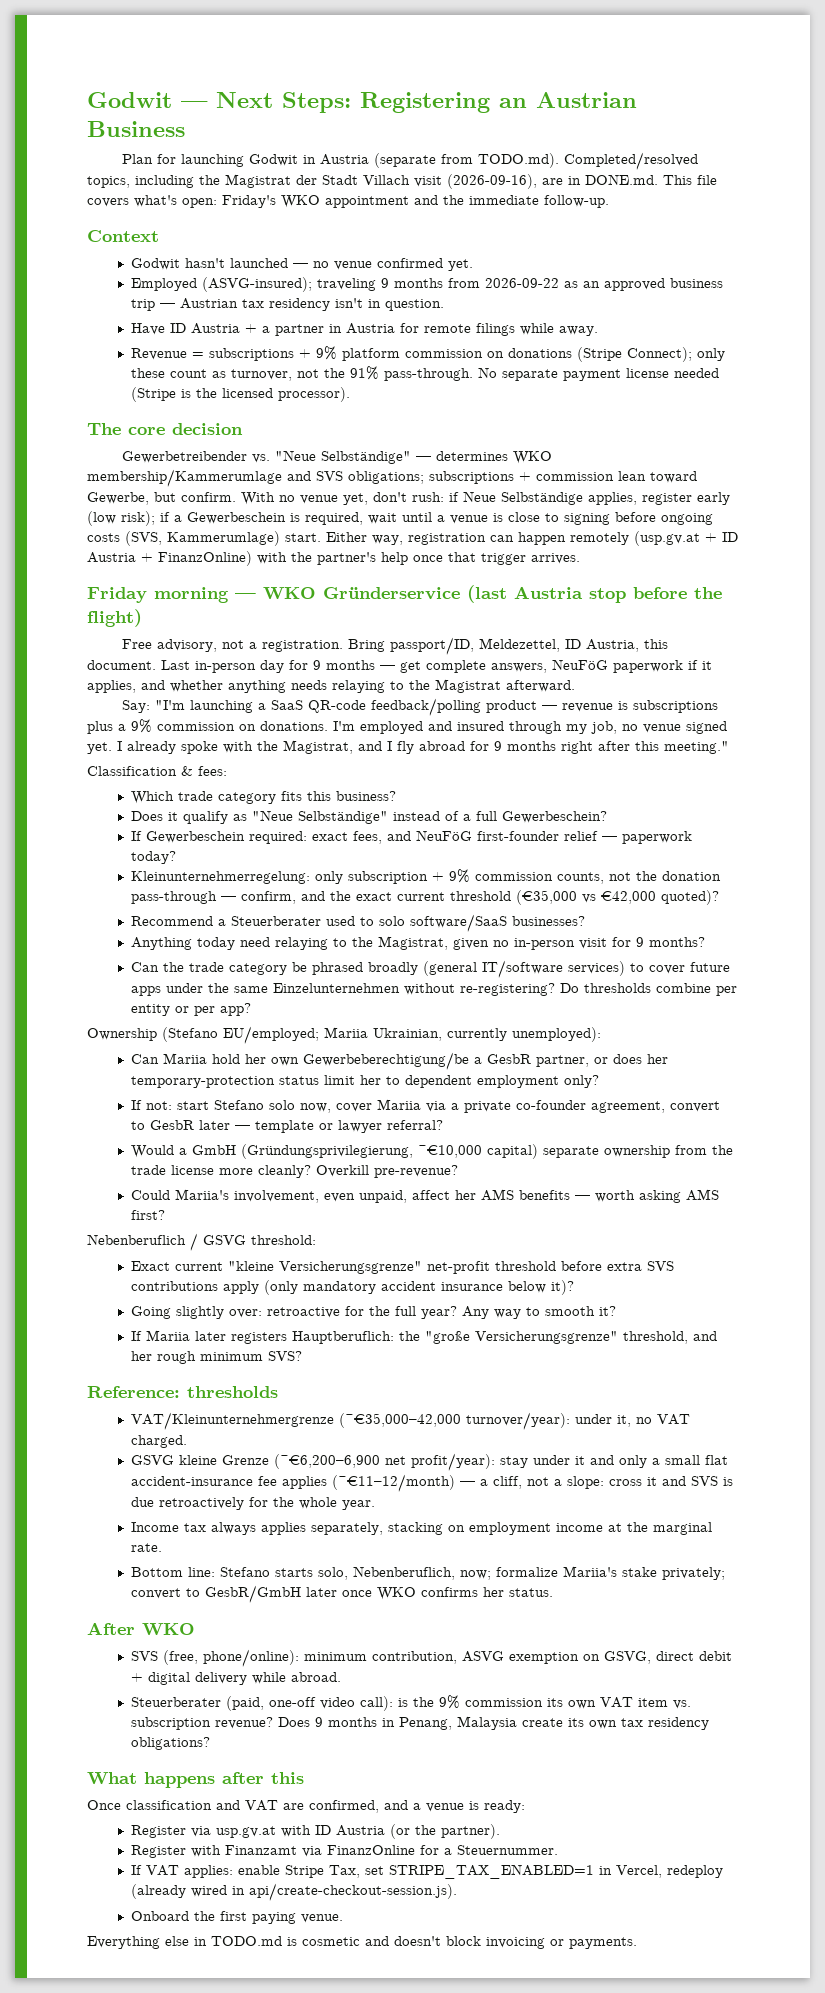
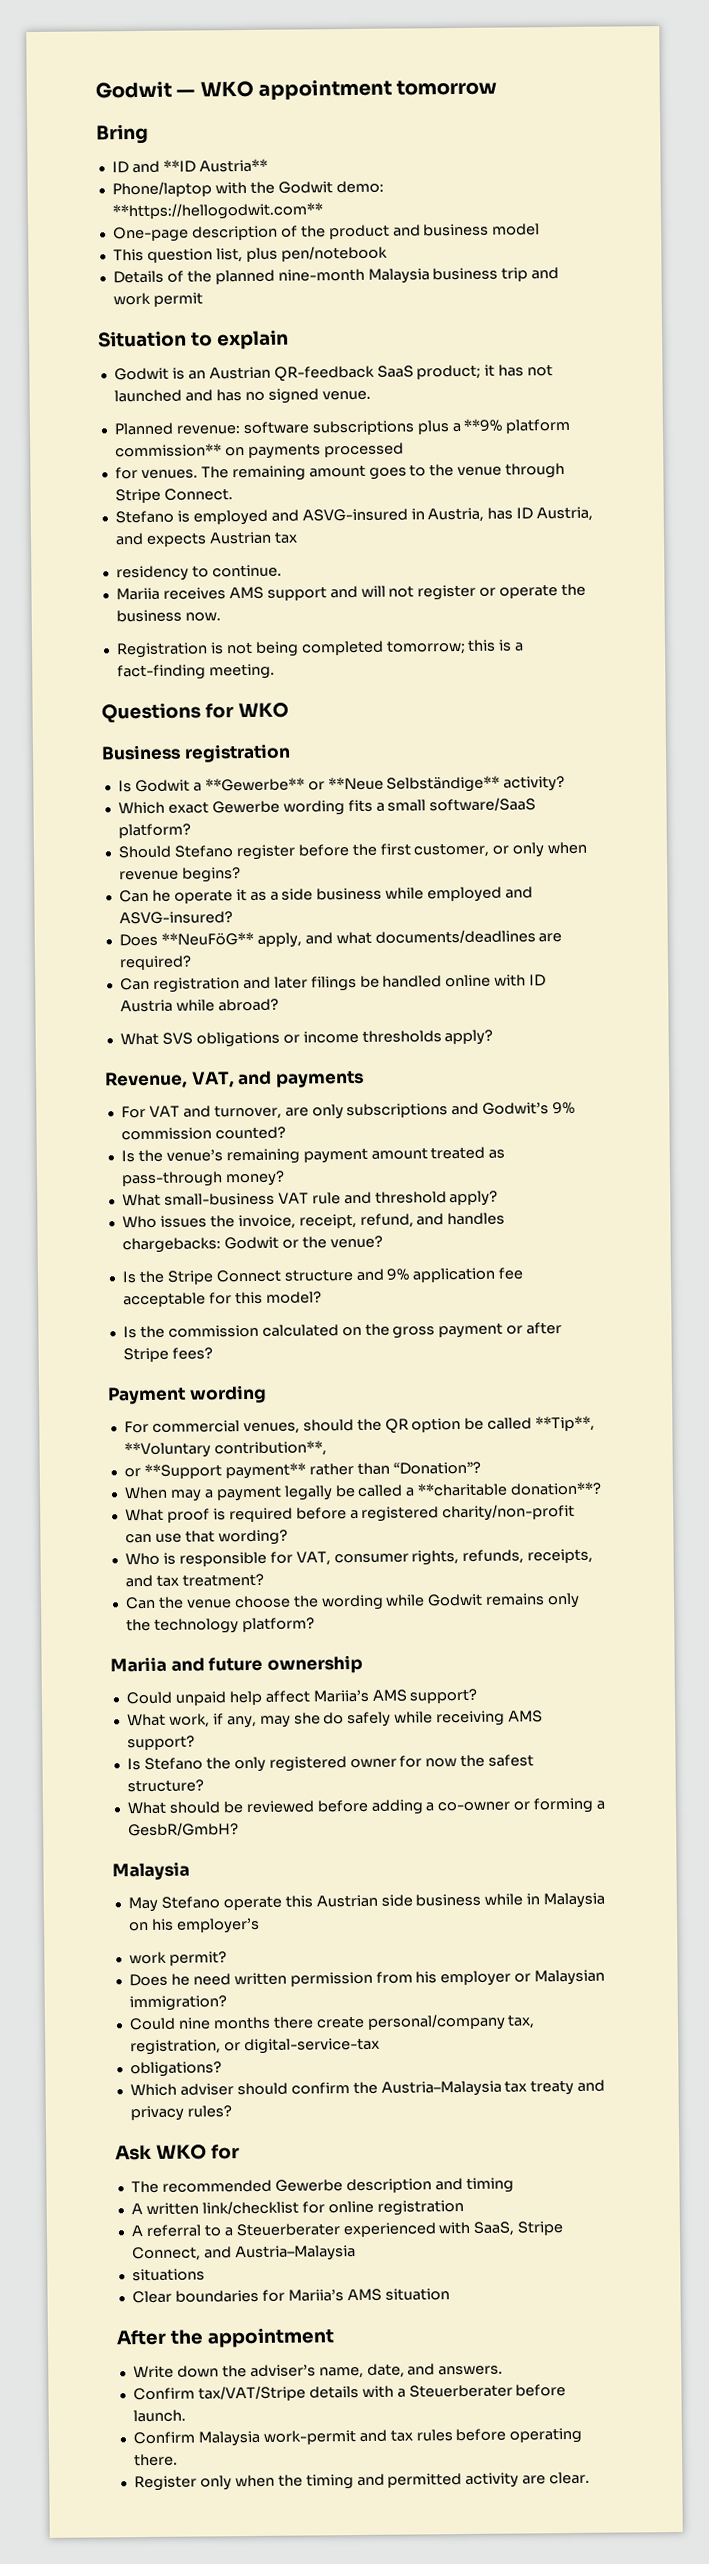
[216,92,637,113] [87,121,185,137] [122,152,699,170] [87,174,717,189] [87,195,609,208] [87,230,159,242] [131,258,474,271] [131,277,724,292] [131,298,445,311] [131,323,599,336] [131,346,726,362] [131,366,720,381] [131,387,351,402] [87,423,243,435] [122,450,553,464] [87,469,697,487] [87,491,730,505] [87,511,713,526] [87,531,738,546] [87,551,580,566] [87,585,722,603] [87,609,142,627] [122,637,669,655] [87,659,712,673] [87,679,575,693] [122,698,719,716] [87,719,727,734] [87,740,729,754] [87,766,227,776] [131,791,397,804] [131,810,608,824] [131,830,693,844] [131,851,177,864] [131,869,722,884] [131,890,720,905] [131,914,586,932] [131,936,706,950] [131,960,731,978] [131,983,738,996] [131,1003,252,1016] [87,1026,601,1044] [131,1052,669,1070] [131,1075,600,1088] [131,1099,721,1113] [131,1120,444,1133] [131,1144,734,1159] [131,1165,459,1178] [131,1189,720,1203] [131,1210,166,1220] [87,1233,316,1251] [131,1261,675,1274] [131,1280,575,1295] [131,1306,617,1319] [131,1330,718,1344] [131,1351,303,1364] [87,1386,278,1398] [131,1412,691,1430] [131,1435,188,1448] [131,1453,729,1471] [131,1474,734,1492] [131,1497,376,1510] [131,1522,713,1535] [131,1543,163,1552] [131,1566,726,1580] [131,1585,554,1603] [87,1622,195,1636] [131,1649,733,1667] [131,1672,342,1685] [131,1695,692,1711] [131,1716,710,1730] [131,1737,211,1750] [87,1772,304,1788] [87,1800,525,1813] [131,1824,501,1839] [131,1845,559,1858] [131,1864,724,1879] [131,1883,458,1901] [131,1911,344,1924] [87,1936,637,1949] Next Steps: Registering an Austrian Business // Plan for launching Godwit in Austria (separate from TODO.md). Completed/resolved topics, including the Magistrat der Stadt Villach visit (2026-09-16), are in DONE.md. This file covers what's open: Friday's WKO appointment and the immediate follow-up. // Context // Godwit hasn't launched — no venue confirmed yet. // Employed (ASVG-insured); traveling 9 months from 2026-09-22 as an approved business trip — Austrian tax residency isn't in question. // Have ID Austria + a partner in Austria for remote filings while away. // Revenue = subscriptions + 9% platform commission on donations (Stripe Connect); only these count as turnover, not the 91% pass-through. No separate payment license needed (Stripe is the licensed processor). // The core decision // Gewerbetreibender vs. "Neue Selbständige" — determines WKO membership/Kammerumlage and SVS obligations; subscriptions + commission lean toward Gewerbe, but confirm. With no venue yet, don't rush: if Neue Selbständige applies, register early (low risk); if a Gewerbeschein is required, wait until a venue is close to signing before ongoing costs (SVS, Kammerumlage) start. Either way, registration can happen remotely (usp.gv.at + ID Austria + FinanzOnline) with the partner's help once that trigger arrives. // Friday morning — WKO Gründerservice (last Austria stop before the flight) // Free advisory, not a registration. Bring passport/ID, Meldezettel, ID Austria, this document. Last in-person day for 9 months — get complete answers, NeuFöG paperwork if it applies, and whether anything needs relaying to the Magistrat afterward. // Say: "I'm launching a SaaS QR-code feedback/polling product — revenue is subscriptions plus a 9% commission on donations. I'm employed and insured through my job, no venue signed yet. I already spoke with the Magistrat, and I fly abroad for 9 months right after this meeting." // Classification & fees: // Which trade category fits this business? // Does it qualify as "Neue Selbständige" instead of a full Gewerbeschein? // If Gewerbeschein required: exact fees, and NeuFöG first-founder relief — paperwork today? // Kleinunternehmerregelung: only subscription + 9% commission counts, not the donation pass-through — confirm, and the exact current threshold (€35,000 vs €42,000 quoted)? // Recommend a Steuerberater used to solo software/SaaS businesses? // Anything today need relaying to the Magistrat, given no in-person visit for 9 months? // Can the trade category be phrased broadly (general IT/software services) to cover future apps under the same Einzelunternehmen without re-registering? Do thresholds combine per entity or per app? // Ownership (Stefano EU/employed; Mariia Ukrainian, currently unemployed): // Can Mariia hold her own Gewerbeberechtigung/be a GesbR partner, or does her temporary-protection status limit her to dependent employment only? // If not: start Stefano solo now, cover Mariia via a private co-founder agreement, convert to GesbR later — template or lawyer referral? // Would a GmbH (Gründungsprivilegierung, ~€10,000 capital) separate ownership from the trade license more cleanly? Overkill pre-revenue? // Could Mariia's involvement, even unpaid, affect her AMS benefits — worth asking AMS first? // Nebenberuflich / GSVG threshold: // Exact current "kleine Versicherungsgrenze" net-profit threshold before extra SVS contributions apply (only mandatory accident insurance below it)? // Going slightly over: retroactive for the full year? Any way to smooth it? // If Mariia later registers Hauptberuflich: the "große Versicherungsgrenze" threshold, and her rough minimum SVS? // Reference: thresholds // VAT/Kleinunternehmergrenze (~€35,000–42,000 turnover/year): under it, no VAT charged. // GSVG kleine Grenze (~€6,200–6,900 net profit/year): stay under it and only a small flat accident-insurance fee applies (~€11–12/month) — a cliff, not a slope: cross it and SVS is due retroactively for the whole year. // Income tax always applies separately, stacking on employment income at the marginal rate. // Bottom line: Stefano starts solo, Nebenberuflich, now; formalize Mariia's stake privately; convert to GesbR/GmbH later once WKO confirms her status. // After WKO // SVS (free, phone/online): minimum contribution, ASVG exemption on GSVG, direct debit + digital delivery while abroad. // Steuerberater (paid, one-off video call): is the 9% commission its own VAT item vs. subscription revenue? Does 9 months in Penang, Malaysia create its own tax residency obligations? // What happens after this // Once classification and VAT are confirmed, and a venue is ready: // Register via usp.gv.at with ID Austria (or the partner). // Register with Finanzamt via FinanzOnline for a Steuernummer. // If VAT applies: enable Stripe Tax, set STRIPE_TAX_ENABLED=1 in Vercel, redeploy (already wired in api/create-checkout-session.js). // Onboard the first paying venue. // Everything else in TODO.md is cosmetic and doesn't block invoicing or payments. -> [199,79,498,100] [96,123,149,145] [111,158,268,174] [111,180,384,198] [111,202,323,221] [112,223,541,243] [112,245,388,263] [112,267,560,285] [112,292,203,307] [98,329,289,350] [113,364,554,382] [113,388,371,404] [113,418,572,436] [114,442,404,459] [114,462,566,482] [114,488,233,504] [114,506,594,526] [114,531,298,547] [115,564,282,582] [115,583,587,601] [115,609,221,623] [115,639,525,659] [116,663,275,681] [101,702,289,724] [101,743,291,763] [117,775,566,793] [117,797,537,816] [117,823,191,839] [117,841,588,861] [118,867,241,883] [118,886,534,904] [118,911,233,925] [118,929,563,948] [118,955,192,971] [119,974,547,993] [119,998,279,1013] [119,1029,494,1048] [105,1070,364,1089] [120,1101,576,1120] [120,1126,286,1141] [120,1146,506,1165] [120,1170,285,1188] [121,1190,499,1207] [121,1212,506,1230] [121,1235,383,1254] [121,1267,524,1285] [122,1291,322,1308] [122,1322,563,1339] [122,1347,213,1363] [107,1384,267,1405] [123,1415,596,1435] [123,1440,327,1459] [123,1461,481,1480] [123,1481,603,1502] [124,1503,576,1523] [124,1529,288,1546] [124,1548,594,1567] [124,1573,264,1588] [124,1592,581,1611] [125,1617,315,1634] [110,1654,363,1674] [125,1688,478,1706] [126,1710,544,1729] [126,1735,195,1751] [126,1754,535,1773] [126,1779,204,1793] [126,1797,606,1815] [127,1822,239,1837] [112,1861,190,1881] [127,1892,606,1913] [128,1917,260,1934] [128,1951,227,1966] [128,1969,606,1987] [128,1995,227,2012] [128,2013,536,2031] [129,2037,380,2056] [129,2061,222,2078] [129,2079,606,2097] [129,2105,232,2122] [115,2144,240,2161] [130,2177,514,2194] [130,2200,464,2216] [130,2221,564,2238] [131,2245,356,2262] [131,2268,205,2282] [131,2288,450,2304] [116,2327,335,2348] [132,2363,504,2379] [132,2384,567,2402] [132,2409,186,2423] [132,2427,583,2447] [133,2453,178,2467] [133,2471,591,2492] WKO appointment tomorrow // Bring // ID and **ID Austria** // Phone/laptop with the Godwit demo: **https://hellogodwit.com** // One-page description of the product and business model // This question list, plus pen/notebook // Details of the planned nine-month Malaysia business trip and work permit // Situation to explain // Godwit is an Austrian QR-feedback SaaS product; it has not launched and has no signed venue. // Planned revenue: software subscriptions plus a **9% platform commission** on payments processed // for venues. The remaining amount goes to the venue through Stripe Connect. // Stefano is employed and ASVG-insured in Austria, has ID Austria, and expects Austrian tax // residency to continue. // Mariia receives AMS support and will not register or operate the business now. // Registration is not being completed tomorrow; this is a fact-finding meeting. // Questions for WKO // Business registration // Is Godwit a **Gewerbe** or **Neue Selbständige** activity? // Which exact Gewerbe wording fits a small software/SaaS platform? // Should Stefano register before the first customer, or only when revenue begins? // Can he operate it as a side business while employed and ASVG-insured? // Does **NeuFöG** apply, and what documents/deadlines are required? // Can registration and later filings be handled online with ID Austria while abroad? // What SVS obligations or income thresholds apply? // Revenue, VAT, and payments // For VAT and turnover, are only subscriptions and Godwit’s 9% commission counted? // Is the venue’s remaining payment amount treated as pass-through money? // What small-business VAT rule and threshold apply? // Who issues the invoice, receipt, refund, and handles chargebacks: Godwit or the venue? // Is the Stripe Connect structure and 9% application fee acceptable for this model? // Is the commission calculated on the gross payment or after Stripe fees? // Payment wording // For commercial venues, should the QR option be called **Tip**, **Voluntary contribution**, // or **Support payment** rather than “Donation”? // When may a payment legally be called a **charitable donation**? // What proof is required before a registered charity/non-profit can use that wording? // Who is responsible for VAT, consumer rights, refunds, receipts, and tax treatment? // Can the venue choose the wording while Godwit remains only the technology platform? // Mariia and future ownership // Could unpaid help affect Mariia’s AMS support? // What work, if any, may she do safely while receiving AMS support? // Is Stefano the only registered owner for now the safest structure? // What should be reviewed before adding a co-owner or forming a GesbR/GmbH? // Malaysia // May Stefano operate this Austrian side business while in Malaysia on his employer’s // work permit? // Does he need written permission from his employer or Malaysian immigration? // Could nine months there create personal/company tax, registration, or digital-service-tax // obligations? // Which adviser should confirm the Austria–Malaysia tax treaty and privacy rules? // Ask WKO for // The recommended Gewerbe description and timing // A written link/checklist for online registration // A referral to a Steuerberater experienced with SaaS, Stripe Connect, and Austria–Malaysia // situations // Clear boundaries for Mariia’s AMS situation // After the appointment // Write down the adviser’s name, date, and answers. // Confirm tax/VAT/Stripe details with a Steuerberater before launch. // Confirm Malaysia work-permit and tax rules before operating there. // Register only when the timing and permitted activity are clear.

